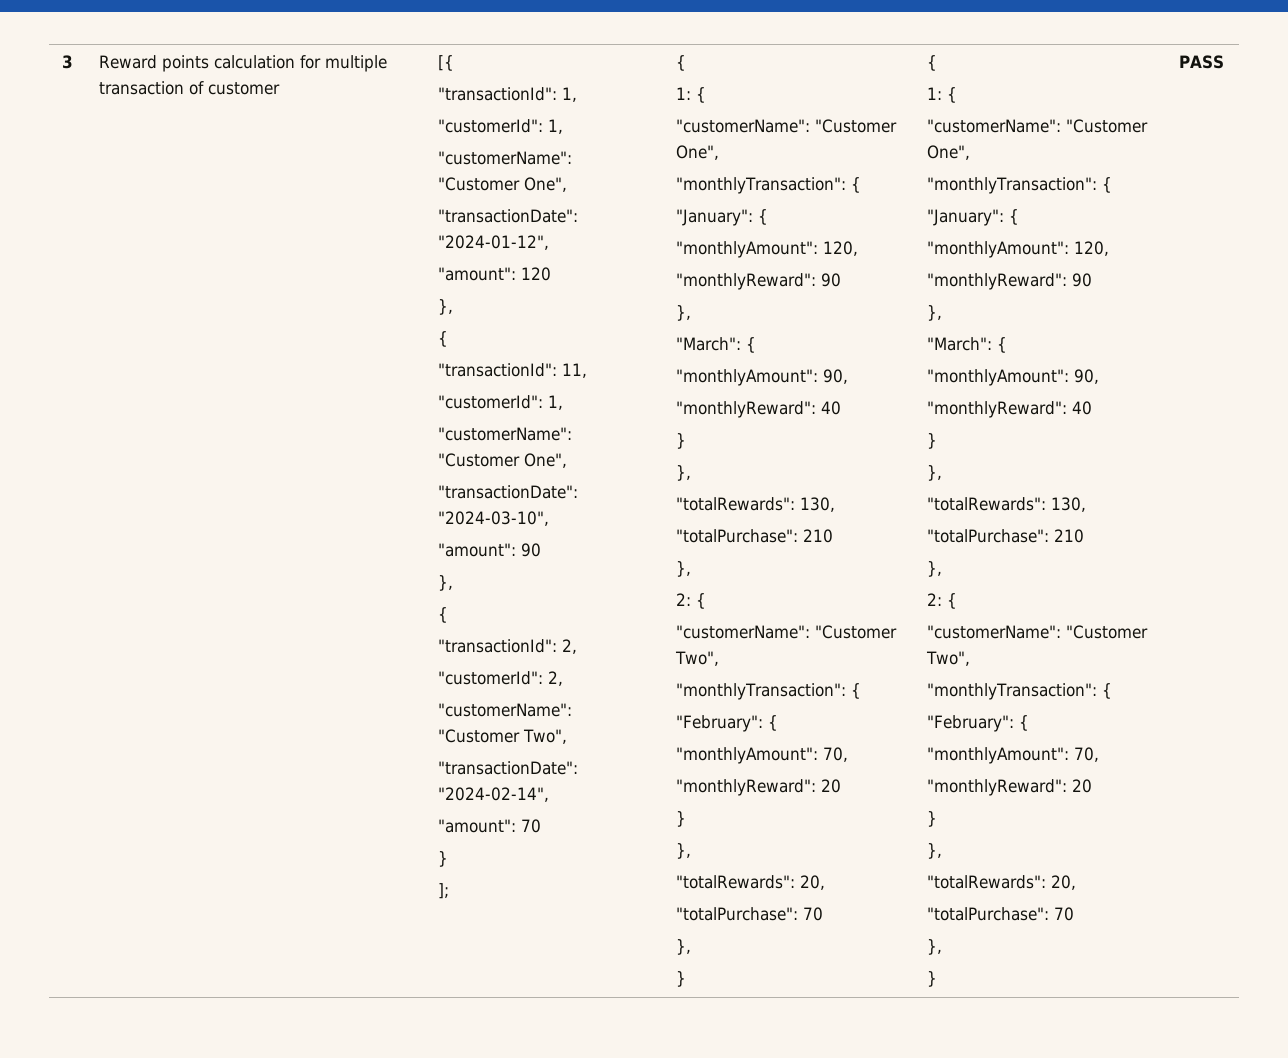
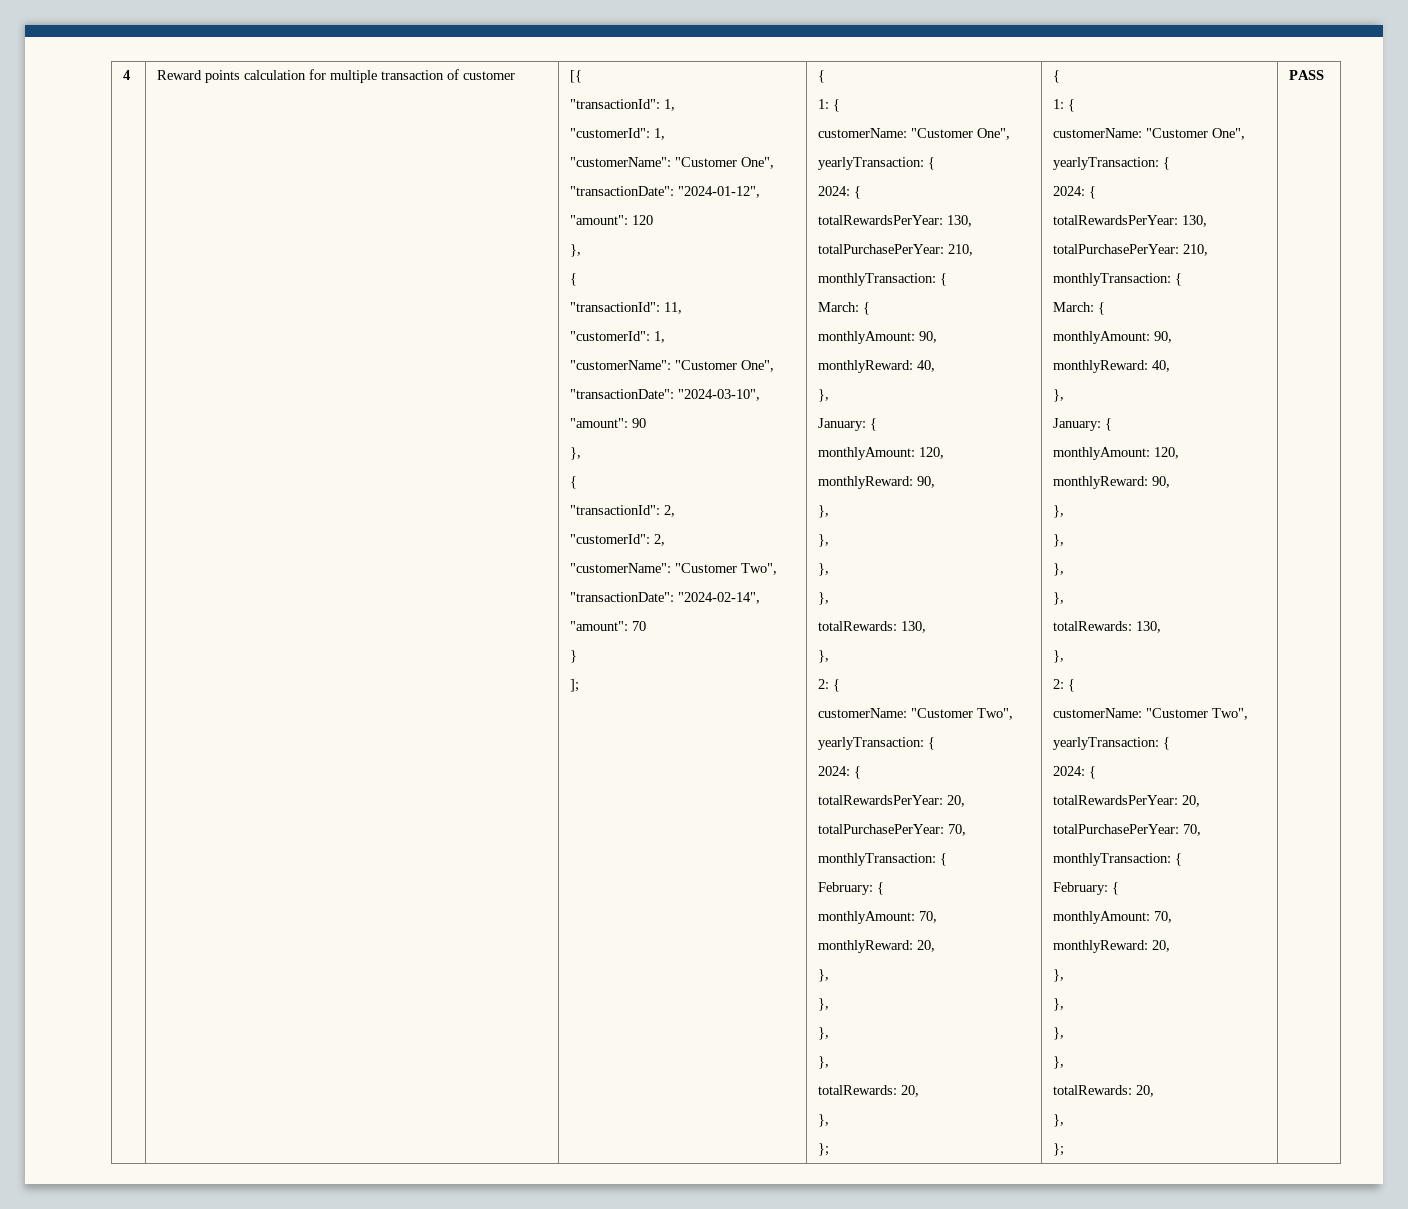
[61,55,73,69] 3 -> [123,70,131,80] 4
[675,119,897,133] [675,145,719,160] [675,177,861,194] [675,209,768,226] [675,241,858,258] [675,273,841,290] [675,305,691,321] [675,337,756,353] [675,369,848,386] [675,401,841,418] [675,433,686,449] [675,465,691,481] [675,497,835,512] [675,529,833,543] [675,561,691,577] [675,593,706,609] [675,625,897,639] [674,651,719,666] [675,683,861,700] [675,715,778,732] [675,747,848,764] [675,779,841,796] [675,811,686,827] [675,843,691,859] [675,875,825,890] [675,907,823,921] [675,939,691,955] [675,971,686,987] [926,55,937,71] [926,87,957,103] [926,119,1148,133] [926,145,970,160] [926,177,1112,194] [926,209,1019,226] [926,241,1109,258] [926,273,1092,290] [926,305,942,321] [926,337,1007,353] [926,369,1099,386] [926,401,1092,418] [926,433,937,449] [926,465,942,481] [926,497,1086,512] [926,529,1084,543] [926,561,942,577] [926,593,957,609] [926,625,1148,639] [925,651,970,666] [926,683,1112,700] [926,715,1029,732] [926,747,1099,764] [926,779,1092,796] [926,811,937,827] [926,843,942,859] [926,875,1076,890] [926,907,1074,921] [926,939,942,955] [926,971,937,987] "customerName": "Customer One", // "monthlyTransaction": { // "January": { // "monthlyAmount": 120, // "monthlyReward": 90 // }, // "March": { // "monthlyAmount": 90, // "monthlyReward": 40 // } // }, // "totalRewards": 130, // "totalPurchase": 210 // }, // 2: { // "customerName": "Customer Two", // "monthlyTransaction": { // "February": { // "monthlyAmount": 70, // "monthlyReward": 20 // } // }, // "totalRewards": 20, // "totalPurchase": 70 // }, // } | { // 1: { // "customerName": "Customer One", // "monthlyTransaction": { // "January": { // "monthlyAmount": 120, // "monthlyReward": 90 // }, // "March": { // "monthlyAmount": 90, // "monthlyReward": 40 // } // }, // "totalRewards": 130, // "totalPurchase": 210 // }, // 2: { // "customerName": "Customer Two", // "monthlyTransaction": { // "February": { // "monthlyAmount": 70, // "monthlyReward": 20 // } // }, // "totalRewards": 20, // "totalPurchase": 70 // }, // } -> [818,128,1011,140] [818,157,936,170] [818,186,862,199] [818,215,973,227] [818,244,974,256] [818,273,948,286] [818,302,871,315] [818,331,938,344] [818,360,936,373] [818,389,830,402] [818,418,878,431] [818,447,945,460] [818,476,936,489] [818,505,830,518] [818,534,830,547] [818,563,830,576] [818,592,830,605] [818,621,927,633] [818,650,830,663] [818,679,841,692] [818,708,1014,720] [818,737,936,750] [818,766,862,779] [818,795,966,807] [818,824,967,836] [818,853,948,866] [818,882,885,895] [818,911,938,924] [818,940,936,953] [818,969,830,982] [818,998,830,1011] [818,1027,830,1040] [818,1056,830,1069] [818,1085,920,1097] [818,1114,830,1127] [818,1143,830,1156] [1053,70,1061,83] [1053,99,1076,112] [1053,128,1246,140] [1053,157,1171,170] [1053,186,1097,199] [1053,215,1208,227] [1053,244,1209,256] [1053,273,1183,286] [1053,302,1106,315] [1053,331,1173,344] [1053,360,1171,373] [1053,389,1065,402] [1053,418,1113,431] [1053,447,1180,460] [1053,476,1171,489] [1053,505,1065,518] [1053,534,1065,547] [1053,563,1065,576] [1053,592,1065,605] [1053,621,1162,633] [1053,650,1065,663] [1053,679,1076,692] [1053,708,1249,720] [1053,737,1171,750] [1053,766,1097,779] [1053,795,1201,807] [1053,824,1202,836] [1053,853,1183,866] [1053,882,1120,895] [1053,911,1173,924] [1053,940,1171,953] [1053,969,1065,982] [1053,998,1065,1011] [1053,1027,1065,1040] [1053,1056,1065,1069] [1053,1085,1155,1097] [1053,1114,1065,1127] [1053,1143,1065,1156] customerName: "Customer One", // yearlyTransaction: { // 2024: { // totalRewardsPerYear: 130, // totalPurchasePerYear: 210, // monthlyTransaction: { // March: { // monthlyAmount: 90, // monthlyReward: 40, // }, // January: { // monthlyAmount: 120, // monthlyReward: 90, // }, // }, // }, // }, // totalRewards: 130, // }, // 2: { // customerName: "Customer Two", // yearlyTransaction: { // 2024: { // totalRewardsPerYear: 20, // totalPurchasePerYear: 70, // monthlyTransaction: { // February: { // monthlyAmount: 70, // monthlyReward: 20, // }, // }, // }, // }, // totalRewards: 20, // }, // }; | { // 1: { // customerName: "Customer One", // yearlyTransaction: { // 2024: { // totalRewardsPerYear: 130, // totalPurchasePerYear: 210, // monthlyTransaction: { // March: { // monthlyAmount: 90, // monthlyReward: 40, // }, // January: { // monthlyAmount: 120, // monthlyReward: 90, // }, // }, // }, // }, // totalRewards: 130, // }, // 2: { // customerName: "Customer Two", // yearlyTransaction: { // 2024: { // totalRewardsPerYear: 20, // totalPurchasePerYear: 70, // monthlyTransaction: { // February: { // monthlyAmount: 70, // monthlyReward: 20, // }, // }, // }, // }, // totalRewards: 20, // }, // };

